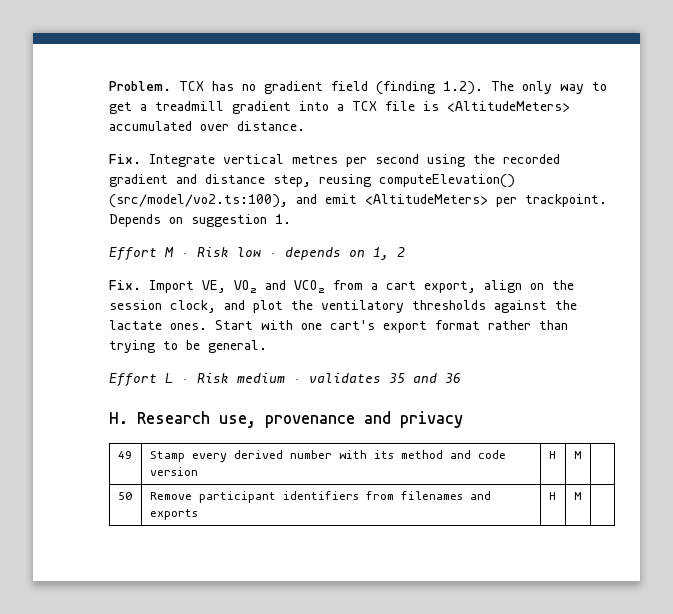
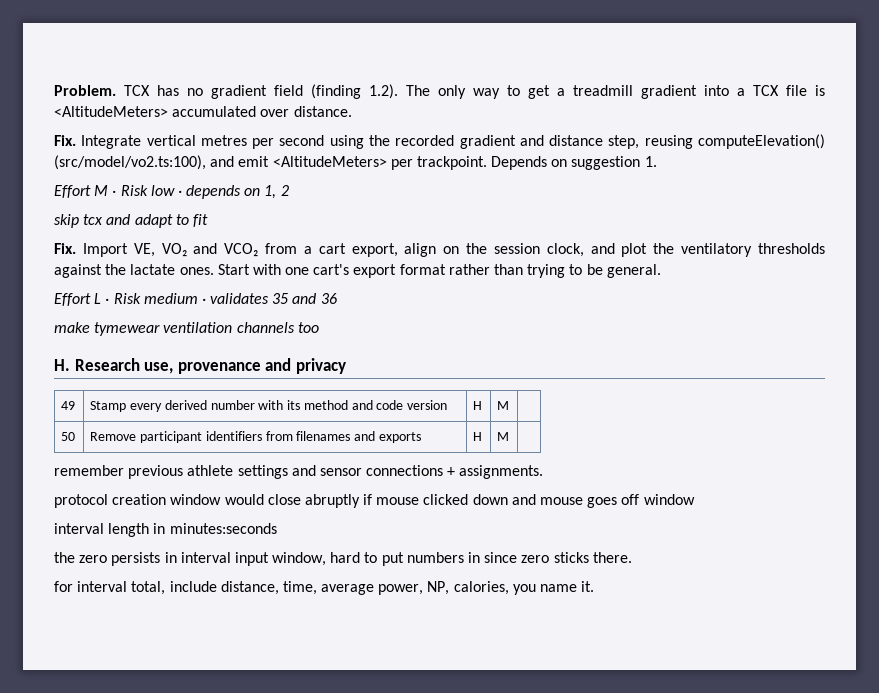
(405, 252) none -> [54,214,208,228] // skip tcx and adapt to fit
(461, 378) none -> [54,322,319,336] // make tymewear ventilation channels too
(581, 496) none -> [54,465,544,479] [54,494,695,508] [54,523,277,537] [54,552,632,566] [54,581,595,595] // remember previous athlete settings and sensor connections + assignments. // protocol creation window would close abruptly if mouse clicked down and mouse goes off window // interval length in minutes:seconds // the zero persists in interval input window, hard to put numbers in since zero sticks there. // for interval total, include distance, time, average power, NP, calories, you name it.

